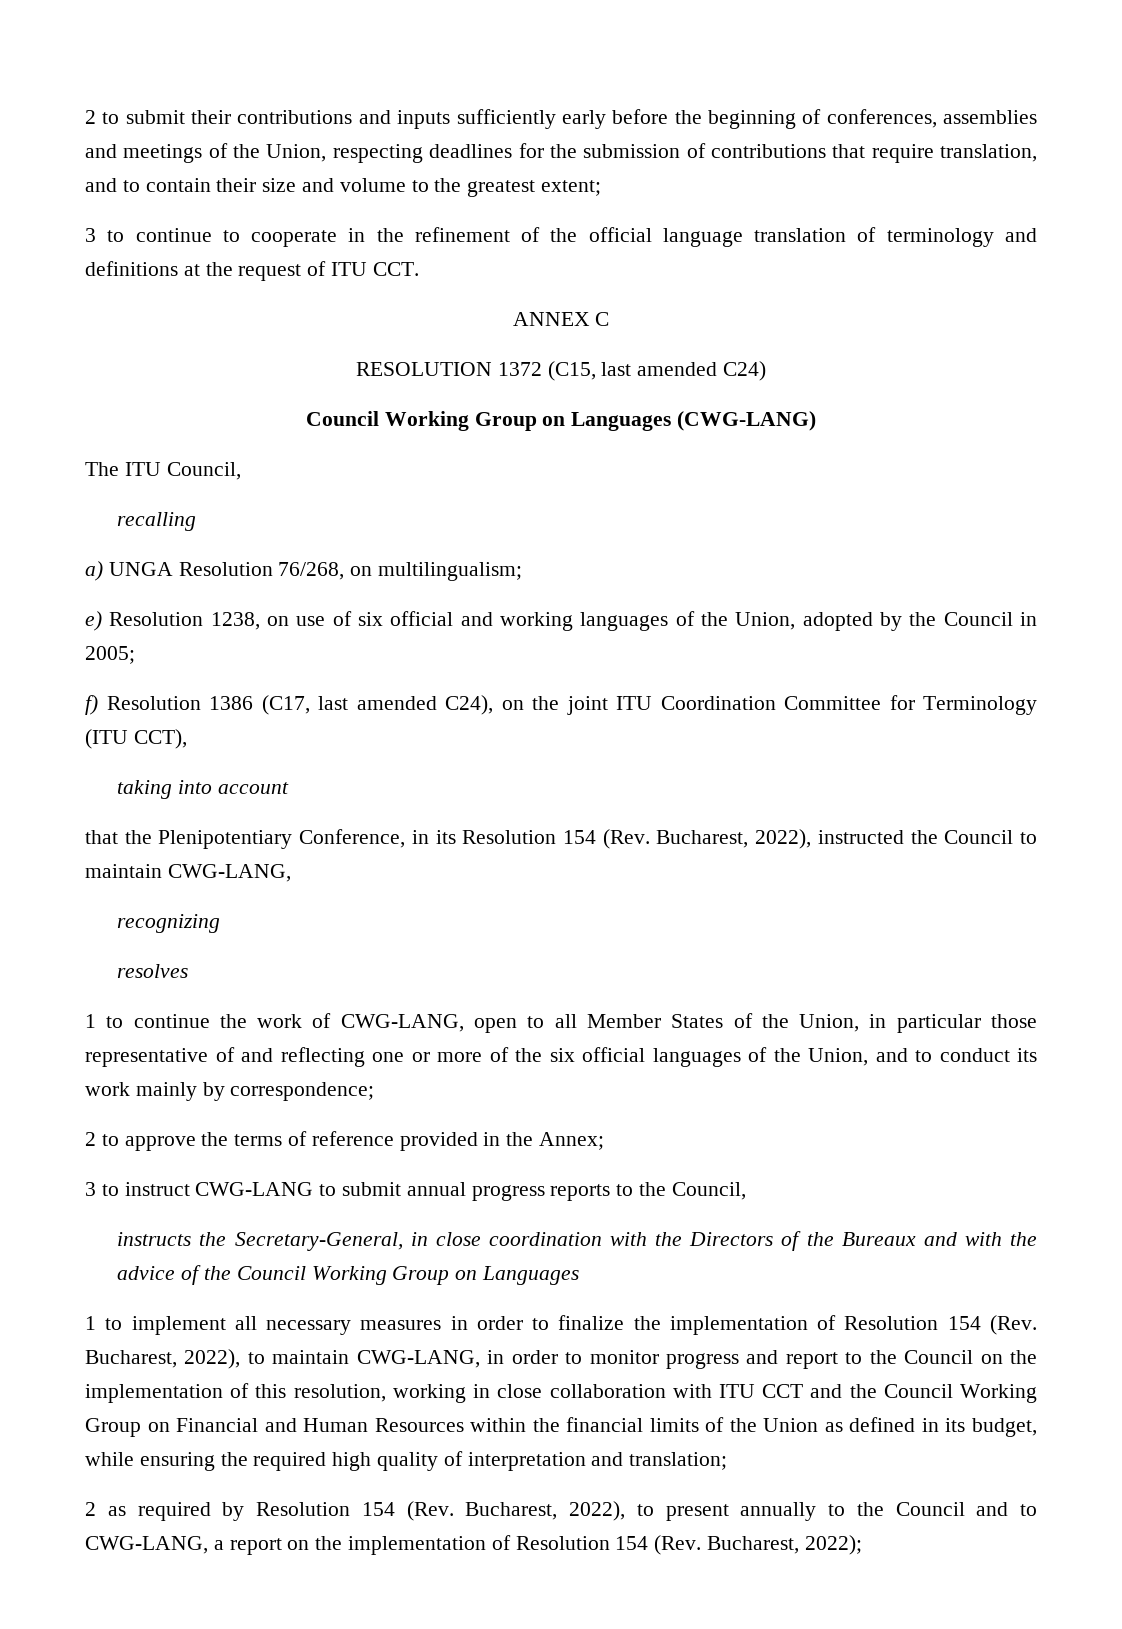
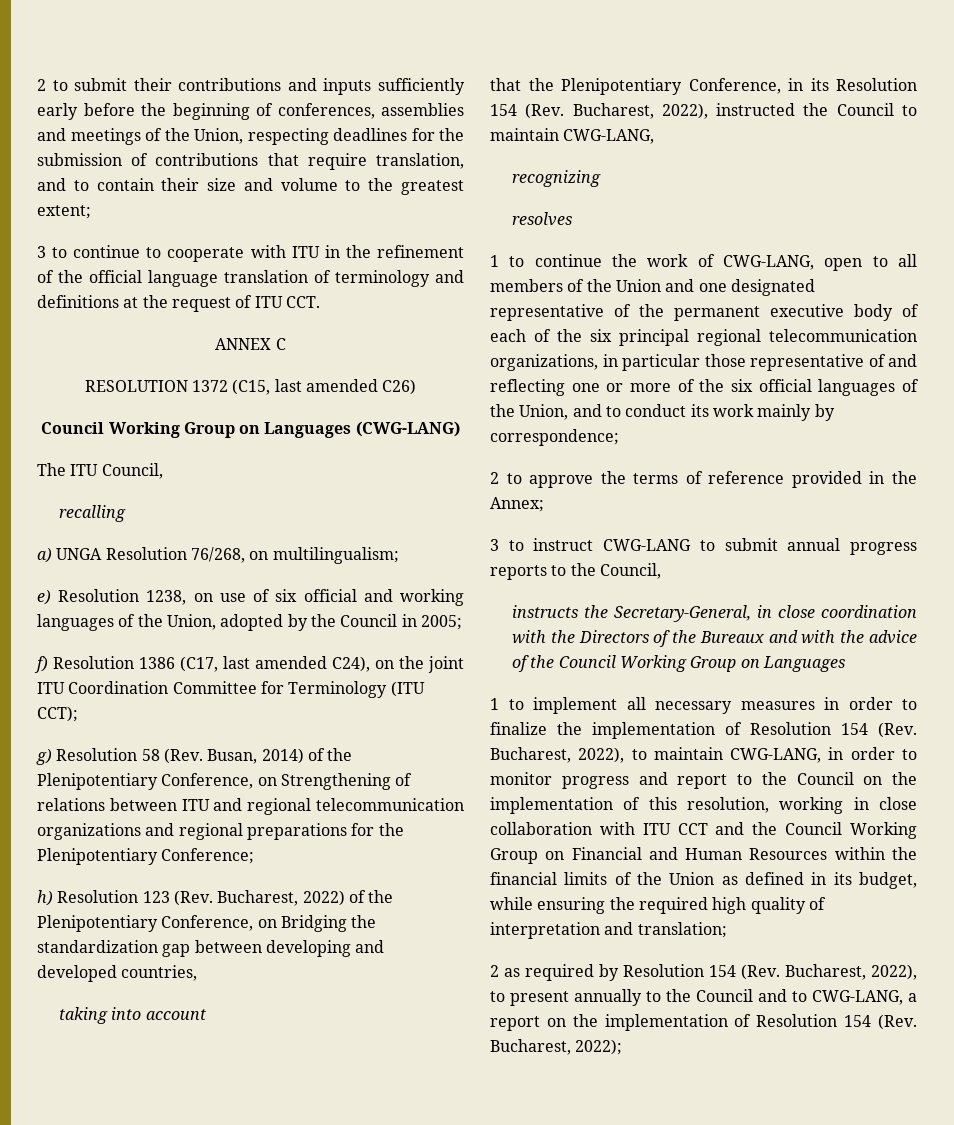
(338, 238) none -> [250,245,320,258] with ITU
[723,361,767,381] C24) -> [382,379,417,395] C26)
[133,729,187,749] CCT), -> [37,706,78,722] [36,748,353,765] [37,773,413,790] [37,798,465,815] [37,823,404,840] [37,848,255,865] [37,890,394,906] [37,915,377,932] [37,940,385,957] [37,965,198,982] CCT); // g) Resolution 58 (Rev. Busan, 2014) of the Plenipotentiary Conference, on Strengthening of relations between ITU and regional telecommunication organizations and regional preparations for the Plenipotentiary Conference; // h) Resolution 123 (Rev. Bucharest, 2022) of the Plenipotentiary Conference, on Bridging the standardization gap between developing and developed countries,
[586,1013,860,1032] Member States of the Union, -> [490,279,815,296] [490,304,919,321] [490,329,917,346] [490,354,598,371] members of the Union and one designated representative of the permanent executive body of each of the six principal regional telecommunication organizations,

